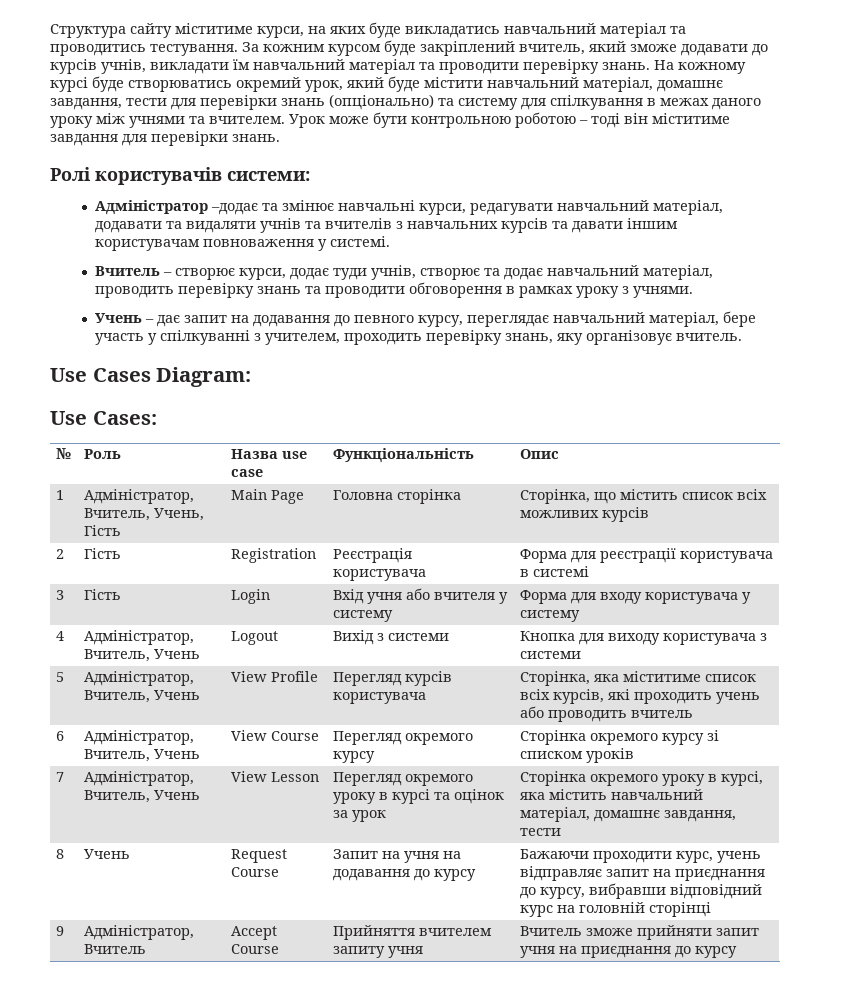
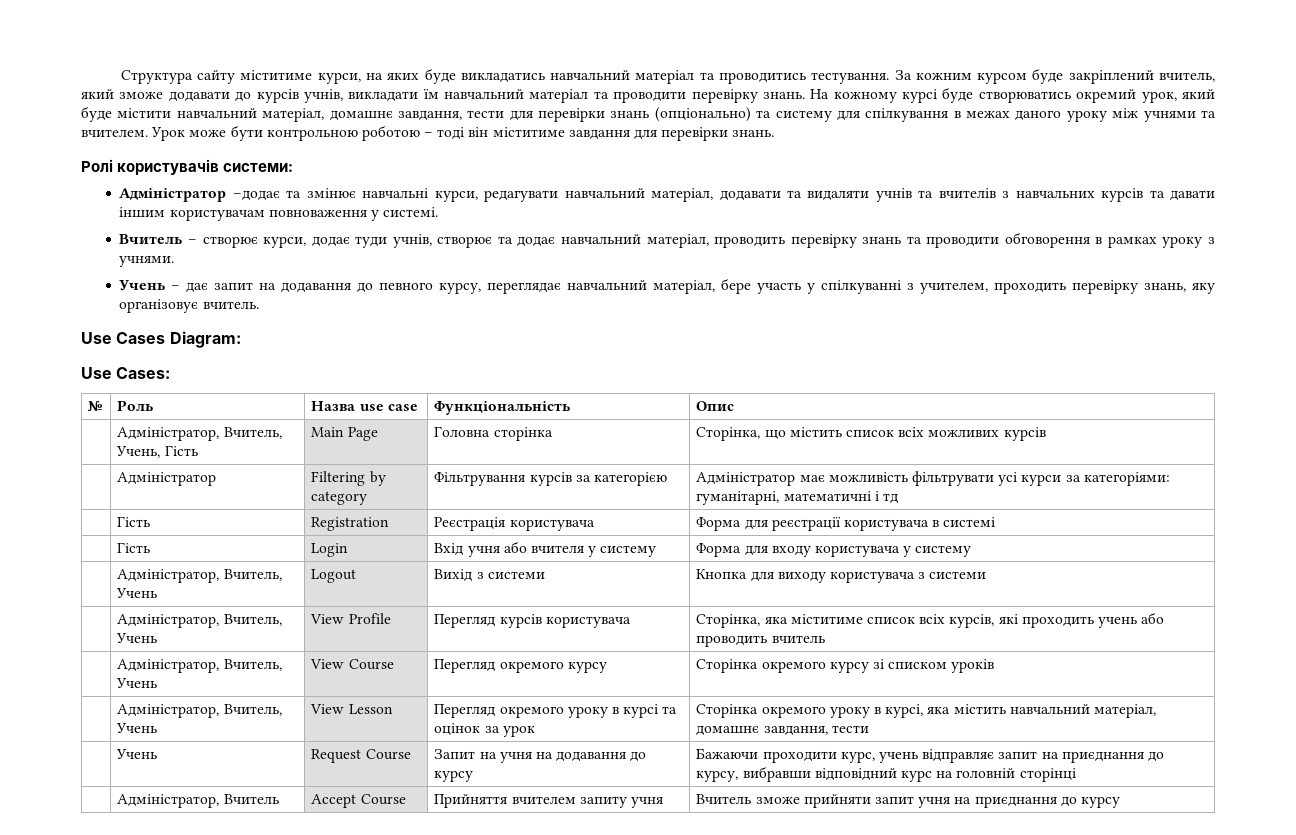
[56,490,65,500] 1 -> (735, 406) none
[56,549,65,559] 2 -> [117,472,217,486] [311,471,386,486] [311,491,368,505] [434,472,667,486] [696,471,1170,486] [696,491,898,505] | Адміністратор | Filtering by category | Фільтрування курсів за категорією | Адміністратор має можливість фільтрувати усі курси за категоріями: гуманітарні, математичні і тд //
[56,590,65,600] 3 -> (996, 522) none
[56,631,65,641] 4 -> (972, 551) none
[56,672,65,682] 5 -> (987, 575) none
[56,731,65,741] 6 -> (825, 639) none
[56,772,65,782] 7 -> (995, 666) none
[56,849,65,859] 8 -> (869, 729) none
[56,926,65,936] 9 -> (1076, 775) none

